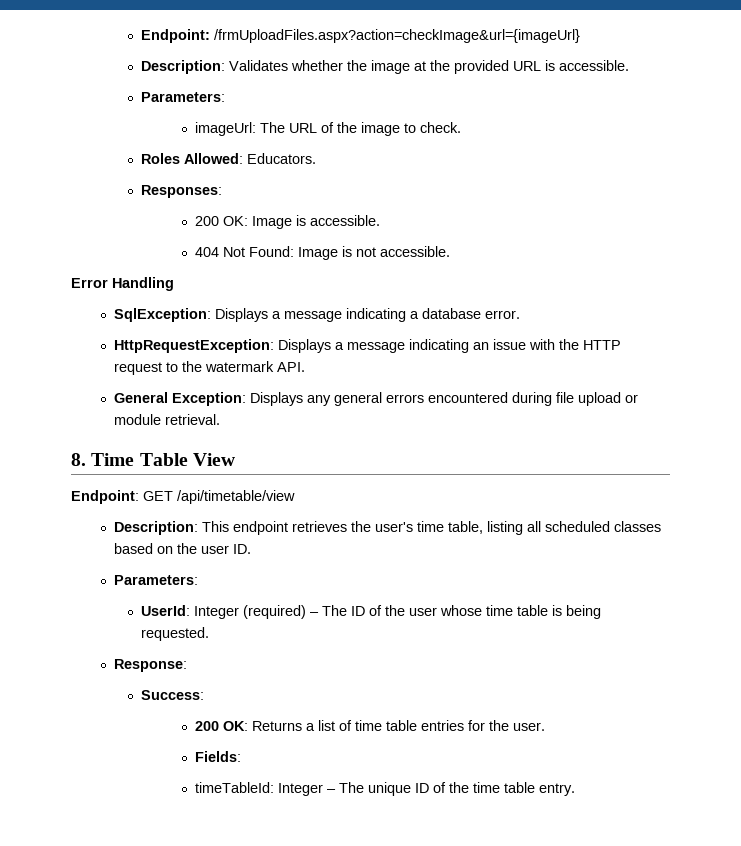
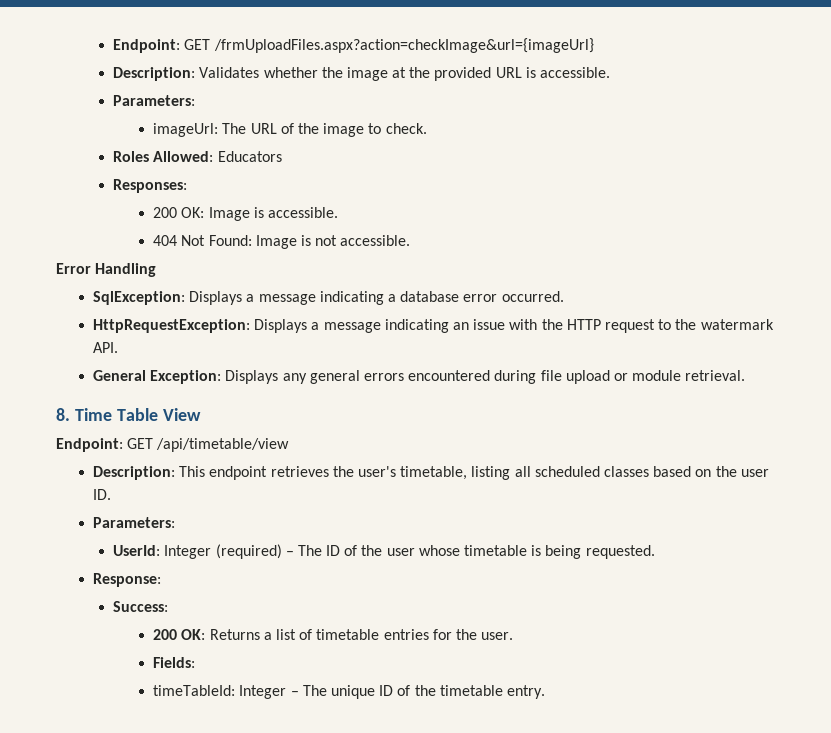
[140,29,210,43] Endpoint: -> [113,39,211,53] Endpoint: GET
[246,153,316,164] Educators. -> [217,151,282,162] Educators
[484,310,520,319] error. -> [463,291,564,302] error occurred.
[416,521,483,534] time table, -> [400,466,468,480] timetable,
[485,605,548,616] time table -> [464,545,528,556] timetable
[354,720,417,731] time table -> [316,629,380,640] timetable
[472,782,535,793] time table -> [439,685,503,696] timetable

